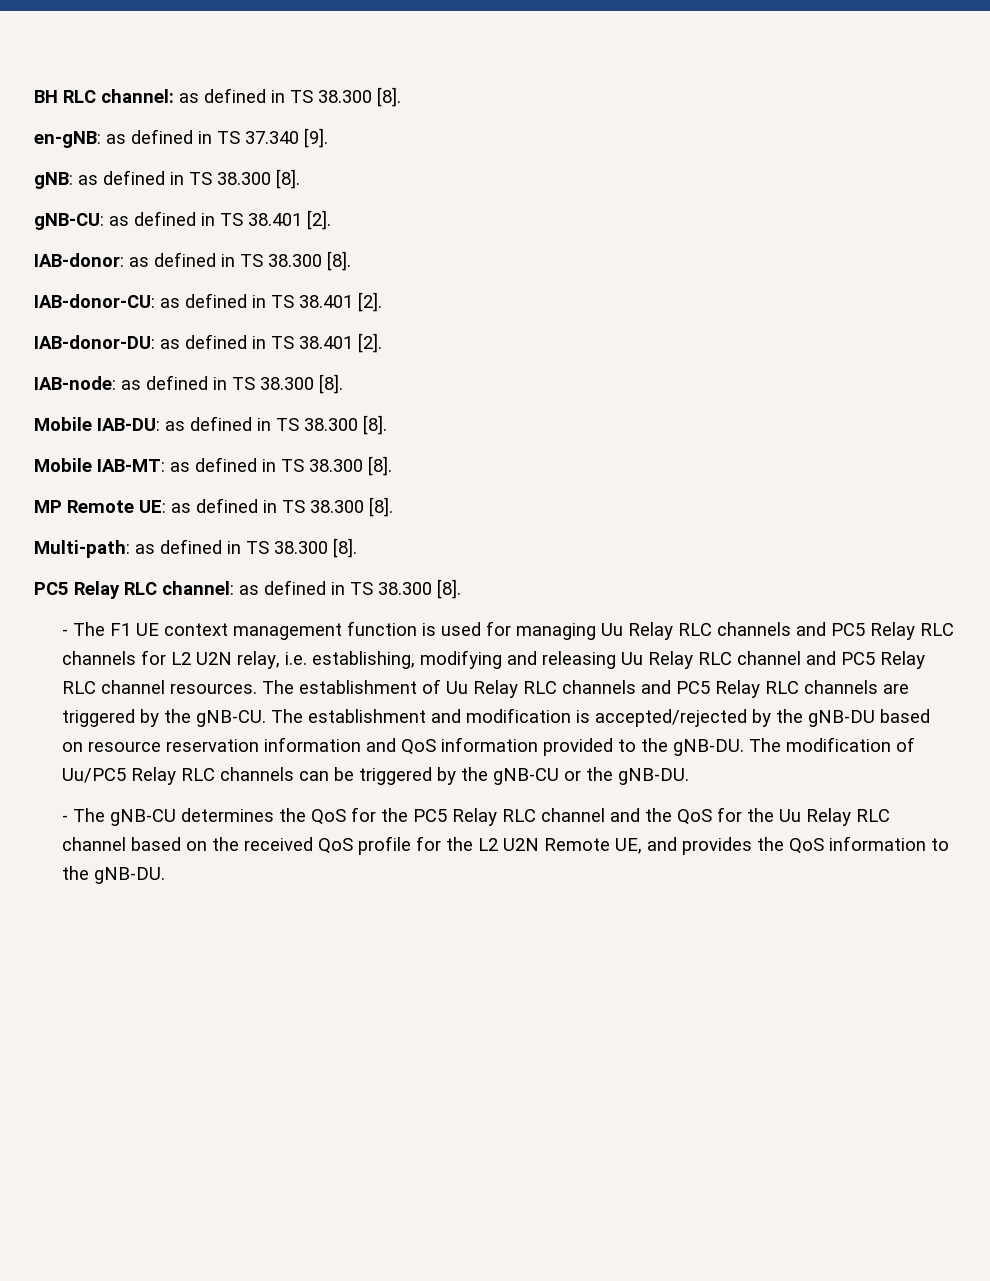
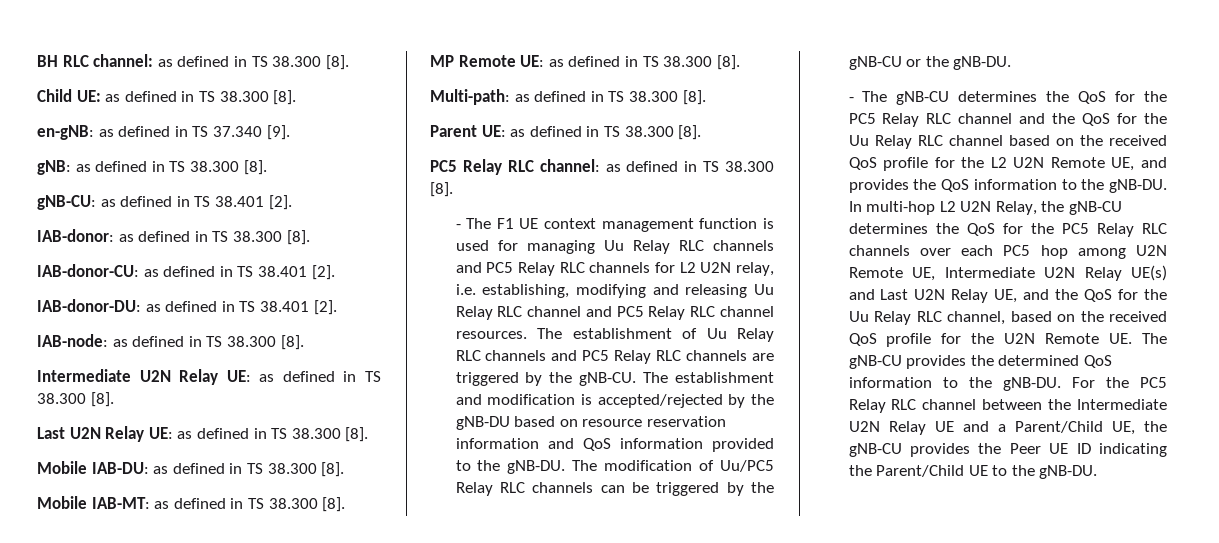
(401, 97) none -> [37,89,297,105] // Child UE: as defined in TS 38.300 [8].
(343, 384) none -> [37,369,381,385] [37,392,114,407] [37,426,369,442] // Intermediate U2N Relay UE: as defined in TS 38.300 [8]. // Last U2N Relay UE: as defined in TS 38.300 [8].
(357, 548) none -> [430,125,702,140] // Parent UE: as defined in TS 38.300 [8].
(166, 875) none -> [848,201,1123,215] [848,223,1167,237] [848,245,1167,259] [848,265,1167,281] [848,289,1167,303] [848,311,1167,325] [848,333,1167,347] [848,355,1112,369] [848,377,1167,391] [848,399,1167,413] [848,421,1167,435] [848,443,1167,457] [848,465,1098,479] In multi-hop L2 U2N Relay, the gNB-CU determines the QoS for the PC5 Relay RLC channels over each PC5 hop among U2N Remote UE, Intermediate U2N Relay UE(s) and Last U2N Relay UE, and the QoS for the Uu Relay RLC channel, based on the received QoS profile for the U2N Remote UE. The gNB-CU provides the determined QoS information to the gNB-DU. For the PC5 Relay RLC channel between the Intermediate U2N Relay UE and a Parent/Child UE, the gNB-CU provides the Peer UE ID indicating the Parent/Child UE to the gNB-DU.

